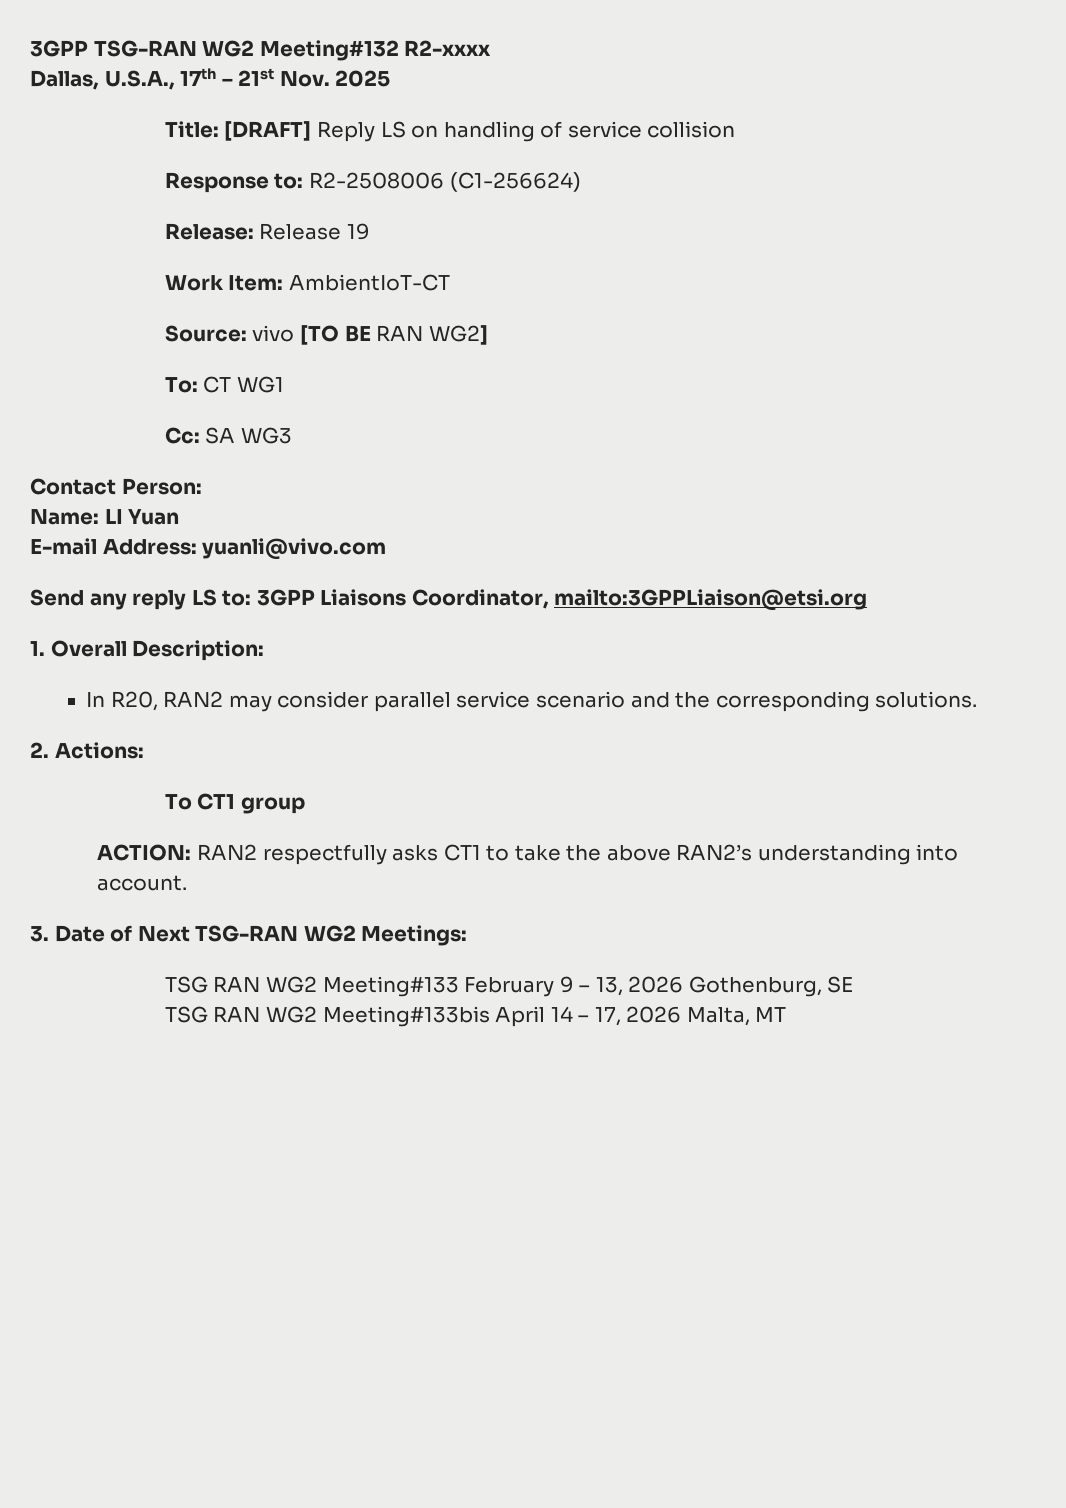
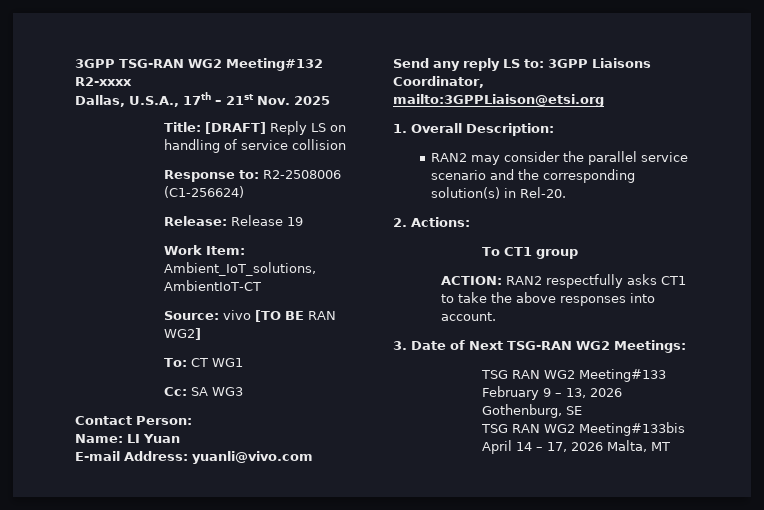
(284, 283) none -> [163,262,316,276] Ambient_IoT_solutions,
[86,691,158,711] In R20, -> (554, 129) none
(369, 699) none -> [563,151,585,162] the
[875,691,978,708] solutions. -> [431,187,567,199] solution(s) in Rel-20.
[676,844,911,865] RAN2’s understanding -> [560,296,627,306] responses

